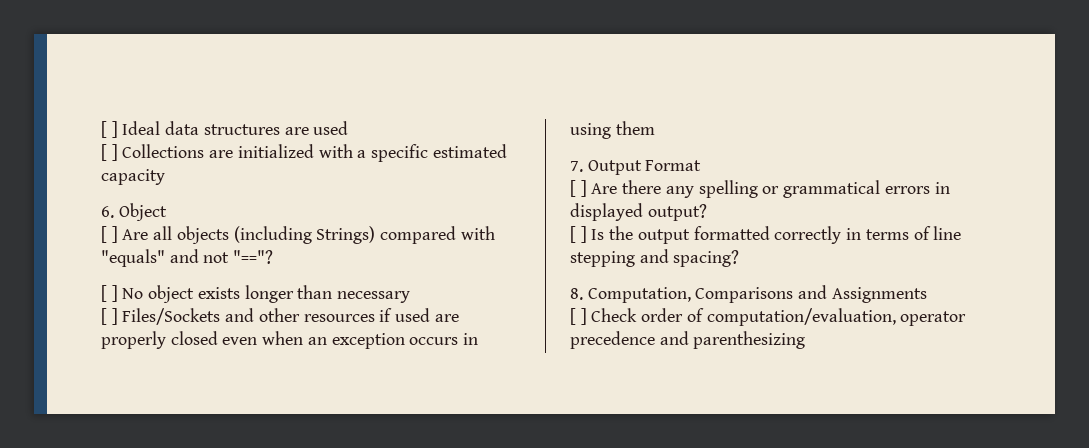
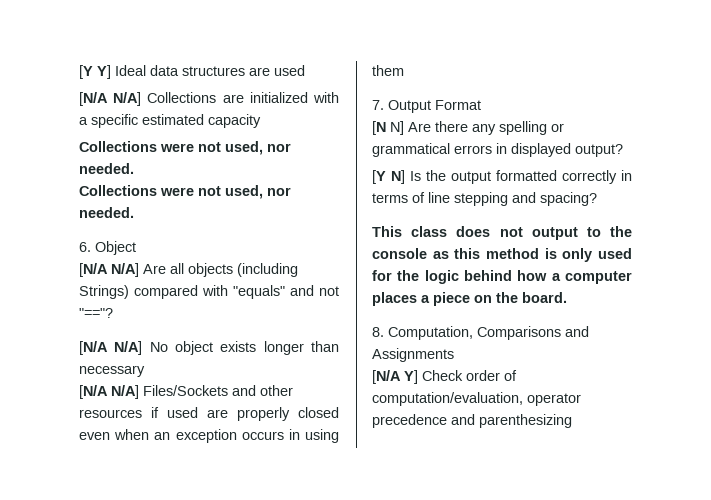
[101,121,118,138] [ ] -> [79,65,111,79] [Y Y]
[101,144,118,161] [ ] -> [79,92,142,106] [N/A N/A]
(165, 177) none -> [79,141,291,155] [79,163,134,174] [79,185,291,199] [79,207,134,218] // Collections were not used, nor needed. // Collections were not used, nor needed.
[101,226,118,243] [ ] -> [79,263,139,277] [N/A N/A]
[101,285,118,302] [ ] -> [79,341,143,355] [N/A N/A]
[101,308,118,325] [ ] -> [79,385,139,399] [N/A N/A]
[570,180,587,197] [ ] -> [372,121,404,135] [N N]
[570,226,587,243] [ ] -> [372,170,405,184] [Y N]
(740, 258) none -> [372,226,632,240] [372,248,632,262] [372,270,632,284] [372,292,567,306] // This class does not output to the console as this method is only used for the logic behind how a computer places a piece on the board.
[570,308,587,325] [ ] -> [372,370,418,384] [N/A Y]

